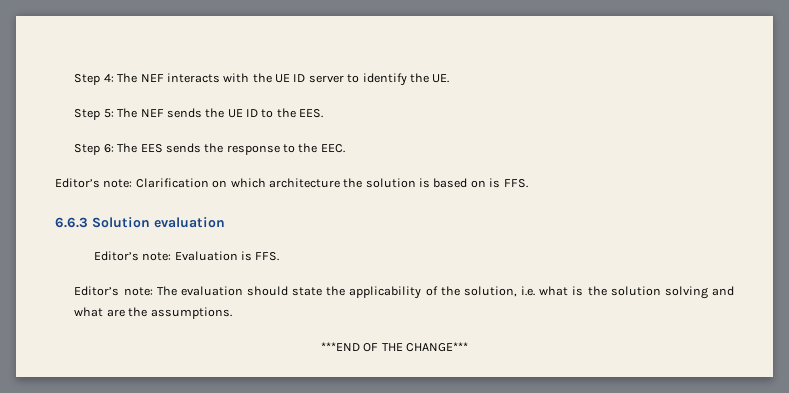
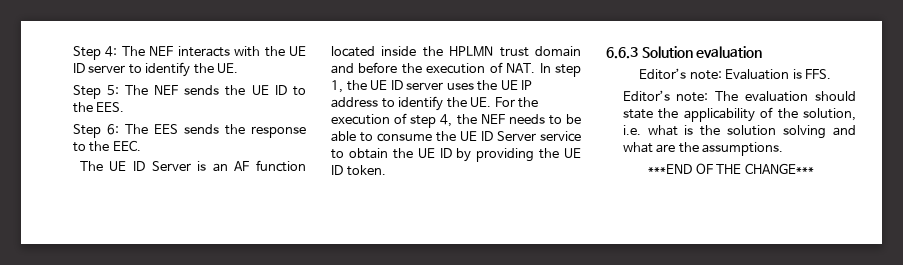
[55,178,528,188] Editor’s note: Clarification on which architecture the solution is based on is FFS. -> [79,160,306,172] [331,46,581,57] [331,62,581,77] [331,80,533,93] [331,96,539,111] [331,113,581,128] [331,131,581,142] [331,148,581,162] [331,165,386,176] The UE ID Server is an AF function located inside the HPLMN trust domain and before the execution of NAT. In step 1, the UE ID server uses the UE IP address to identify the UE. For the execution of step 4, the NEF needs to be able to consume the UE ID Server service to obtain the UE ID by providing the UE ID token.

